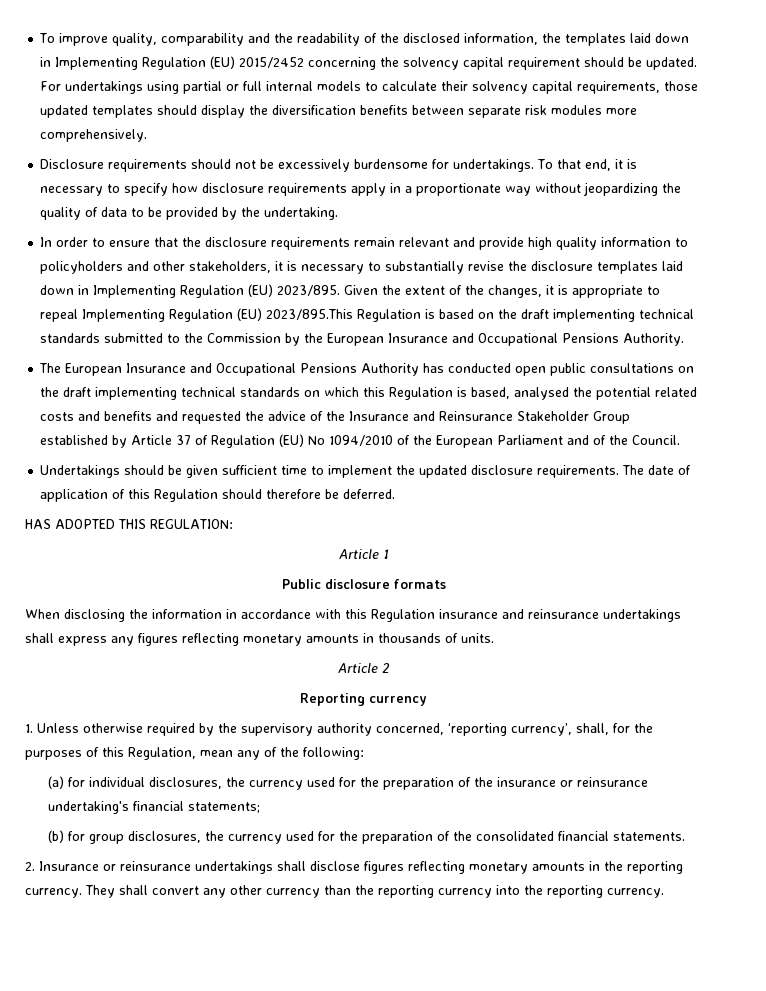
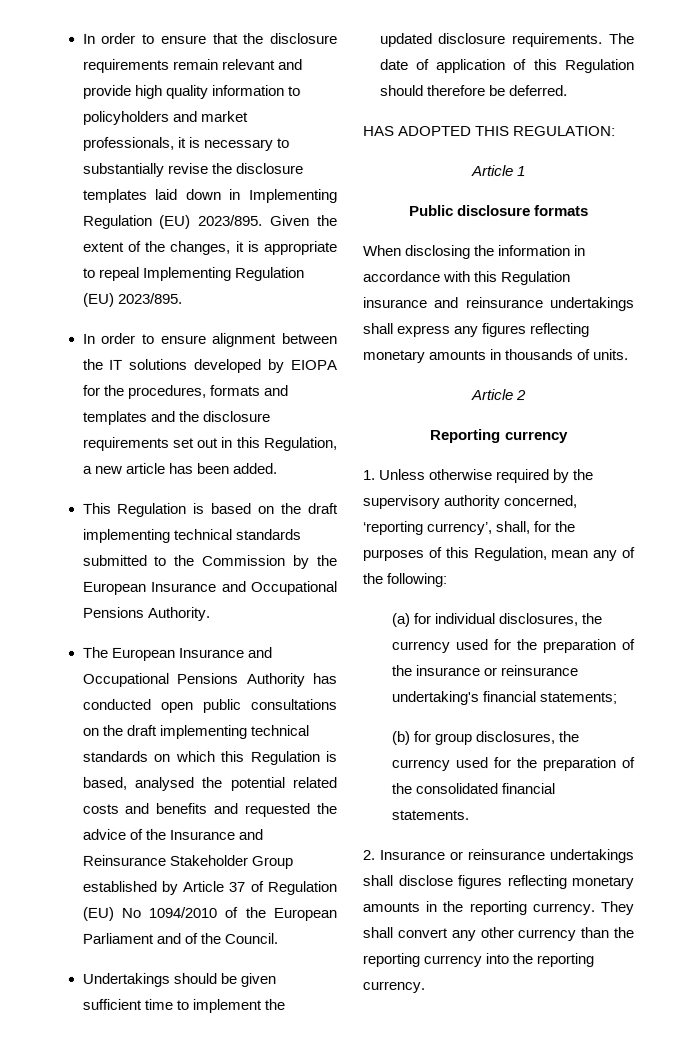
[39,33,690,46] [40,56,698,70] [40,81,699,94] [40,105,638,118] [40,129,148,142] [40,159,638,172] [40,182,682,196] [40,207,339,220] To improve quality, comparability and the readability of the disclosed information, the templates laid down in Implementing Regulation (EU) 2015/2452 concerning the solvency capital requirement should be updated. For undertakings using partial or full internal models to calculate their solvency capital requirements, those updated templates should display the diversification benefits between separate risk modules more comprehensively. // Disclosure requirements should not be excessively burdensome for undertakings. To that end, it is necessary to specify how disclosure requirements apply in a proportionate way without jeopardizing the quality of data to be provided by the undertaking. // -> (82, 38) none
[153,261,272,273] other stakeholders, -> [200,110,249,122] [82,136,175,151] market professionals,
[266,309,354,320] 2023/895.This -> [117,292,183,304] [82,332,338,347] [82,358,338,373] [82,384,289,399] [82,410,271,425] [82,436,338,451] [82,462,278,474] [82,502,112,514] 2023/895. // In order to ensure alignment between the IT solutions developed by EIOPA for the procedures, formats and templates and the disclosure requirements set out in this Regulation, a new article has been added. // This

